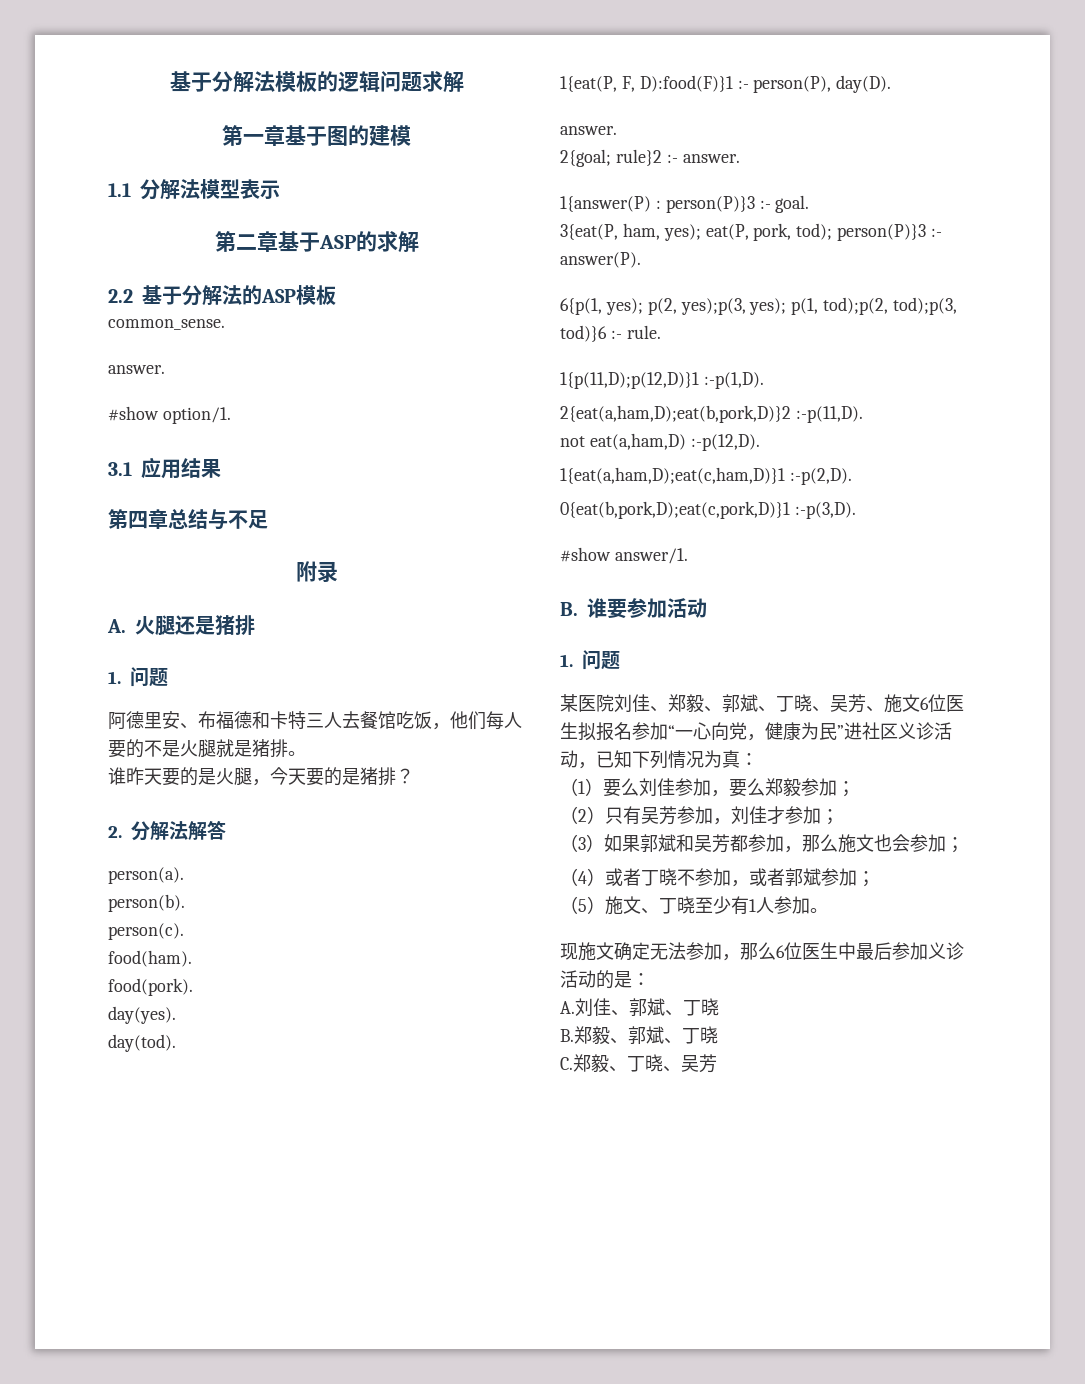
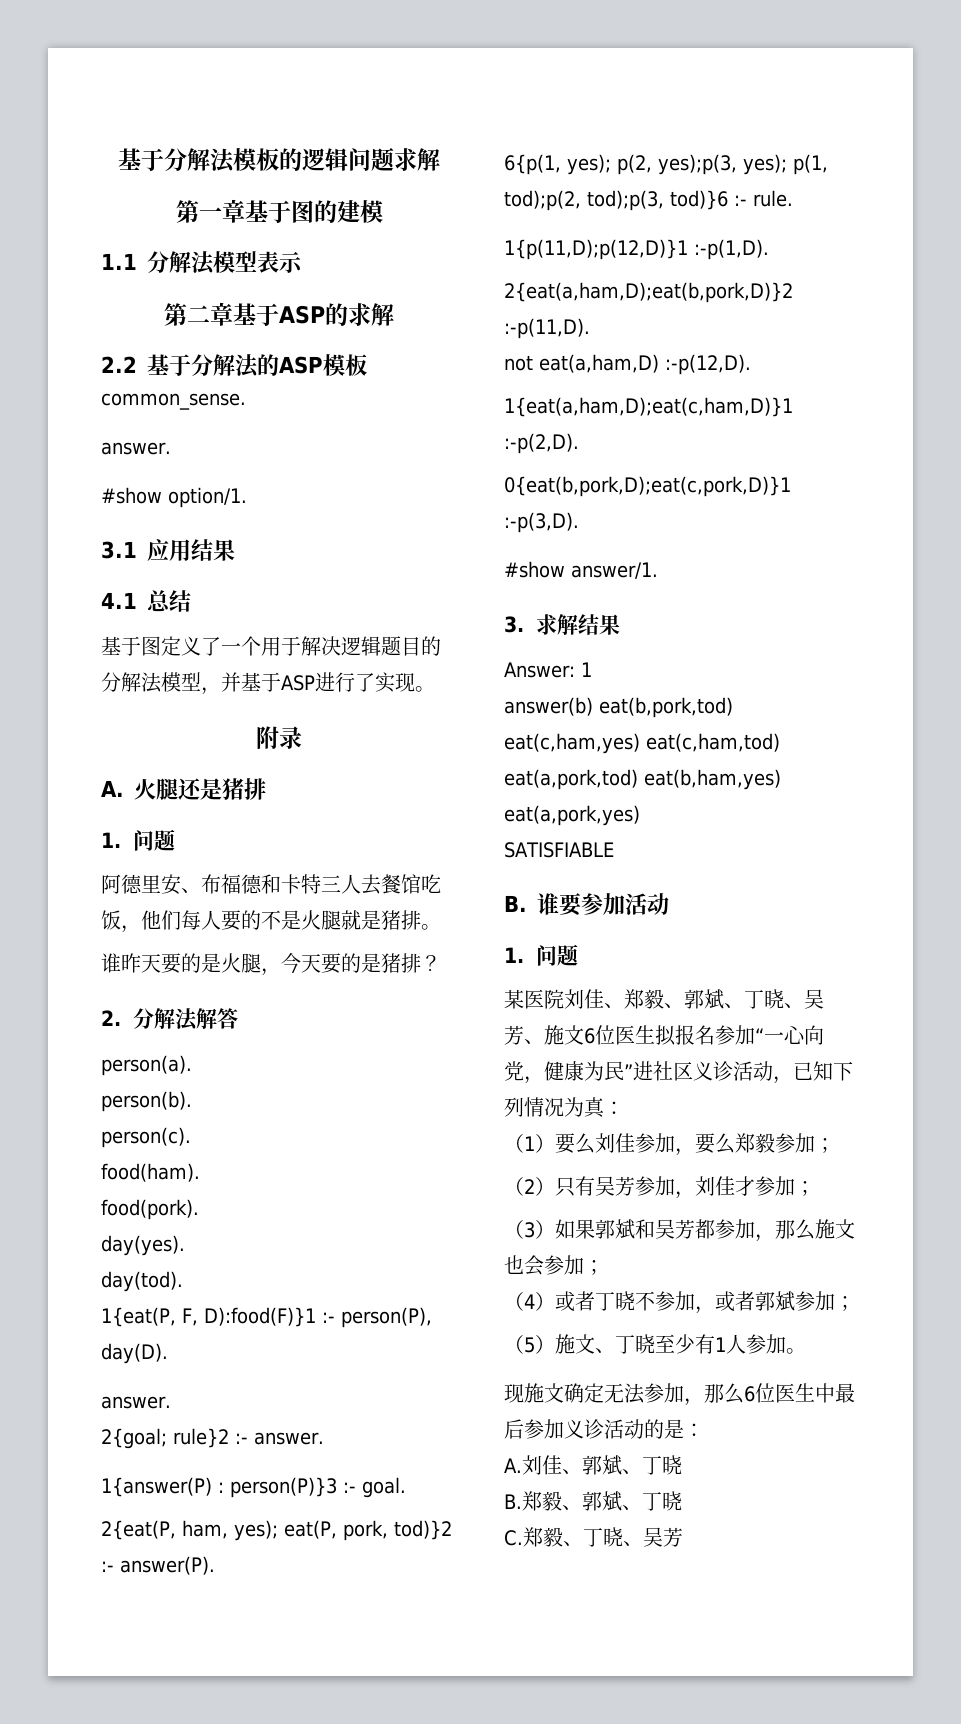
[108,509,168,529] 第四章 -> [101,592,137,609] 4.1
[208,509,268,530] 与不足 -> [101,636,441,656] [101,672,435,695] // 基于图定义了一个用于解决逻辑题目的分解法模型，并基于ASP进行了实现。
[560,224,618,240] 3{eat(P, -> [101,1520,176,1540] 2{eat(P,
[796,223,927,241] tod); person(P)}3 -> [394,1520,452,1540] tod)}2
(688, 556) none -> [504,614,621,635] [504,662,592,678] [504,697,733,718] [504,733,780,754] [504,769,781,790] [504,805,640,826] [504,842,614,858] // 3.求解结果 // Answer: 1 // answer(b) eat(b,pork,tod) eat(c,ham,yes) eat(c,ham,tod) eat(a,pork,tod) eat(b,ham,yes) eat(a,pork,yes) // SATISFIABLE

